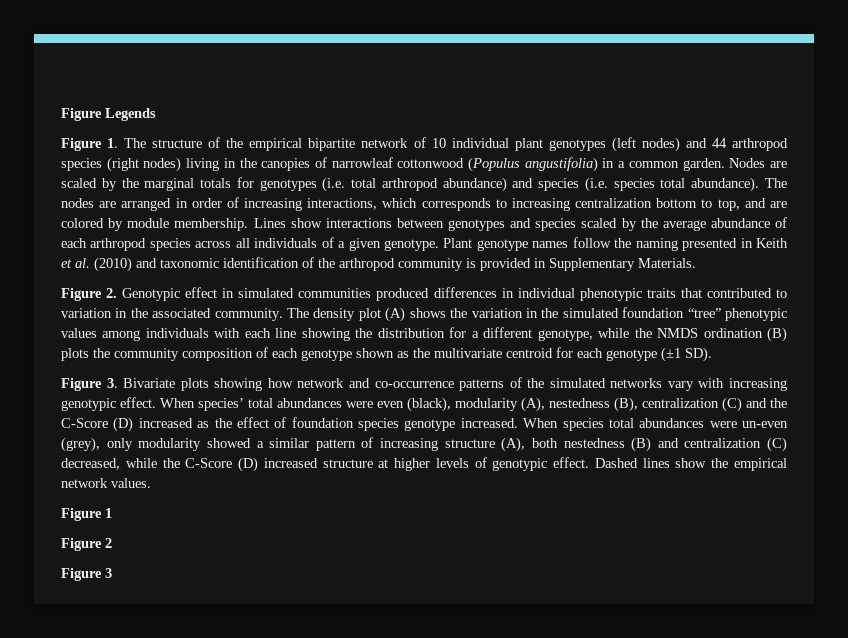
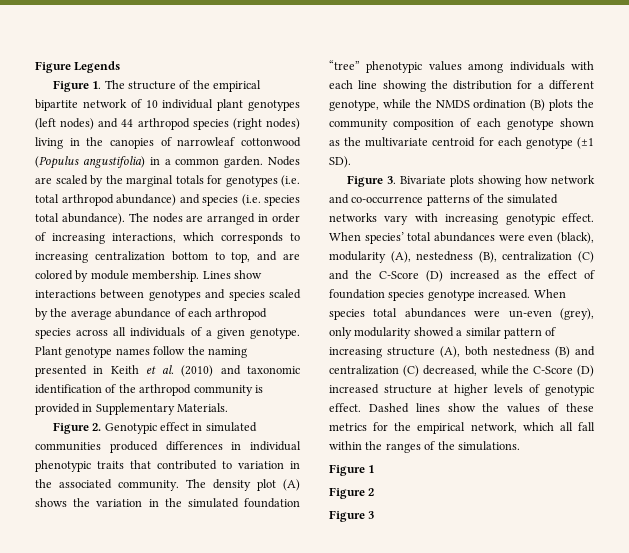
[733,458,787,471] [61,478,151,488] empirical network values. -> [507,403,594,413] [329,422,595,434] [329,441,520,453] values of these metrics for the empirical network, which all fall within the ranges of the simulations.

